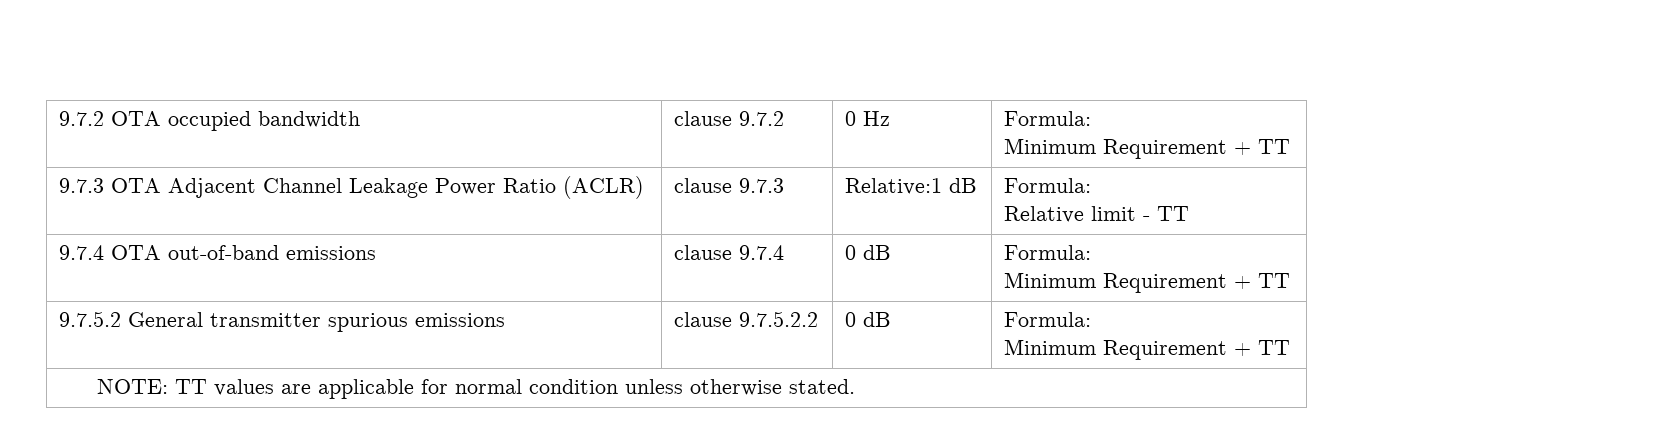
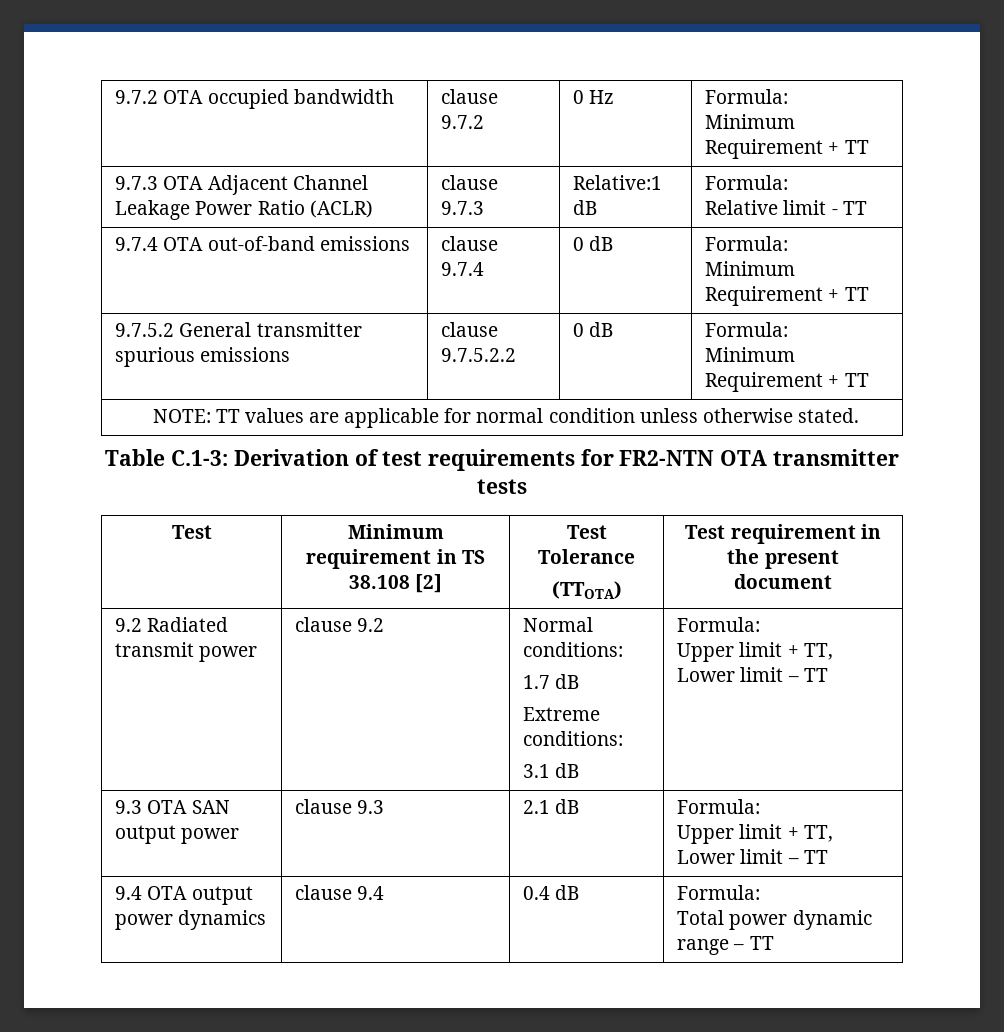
(856, 386) none -> [105,449,899,471] [477,479,527,494] [171,525,212,539] [347,524,444,539] [306,549,485,569] [348,574,443,593] [566,525,607,539] [538,549,635,564] [551,581,622,599] [685,524,881,544] [727,549,839,569] [734,574,833,589] [115,617,229,632] [115,642,258,662] [295,617,385,632] [523,617,594,632] [523,642,624,657] [523,674,580,689] [523,707,601,721] [523,731,624,746] [523,763,580,778] [677,617,761,632] [677,642,833,662] [677,667,828,682] [115,800,230,814] [115,825,240,844] [295,799,385,814] [523,799,580,814] [677,799,761,814] [677,824,833,844] [677,849,828,864] [115,886,253,905] [115,910,267,930] [295,885,385,900] [523,885,580,900] [677,885,761,900] [677,910,872,930] [677,936,774,955] // Table C.1-3: Derivation of test requirements for FR2-NTN OTA transmitter tests // Test | Minimum requirement in TS 38.108 [2] | Test Tolerance // (TTOTA) | Test requirement in the present document // 9.2 Radiated transmit power | clause 9.2 | Normal conditions: // 1.7 dB // Extreme conditions: // 3.1 dB | Formula: // Upper limit + TT, Lower limit – TT // 9.3 OTA SAN output power | clause 9.3 | 2.1 dB | Formula: // Upper limit + TT, Lower limit – TT // 9.4 OTA output power dynamics | clause 9.4 | 0.4 dB | Formula: // Total power dynamic range – TT

